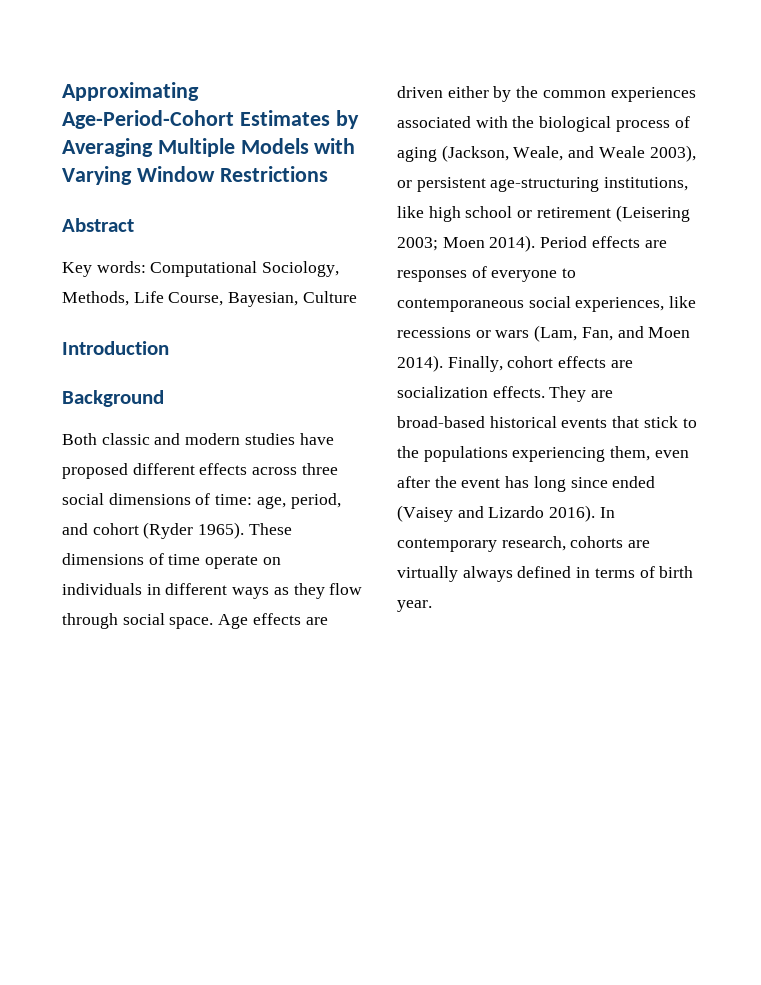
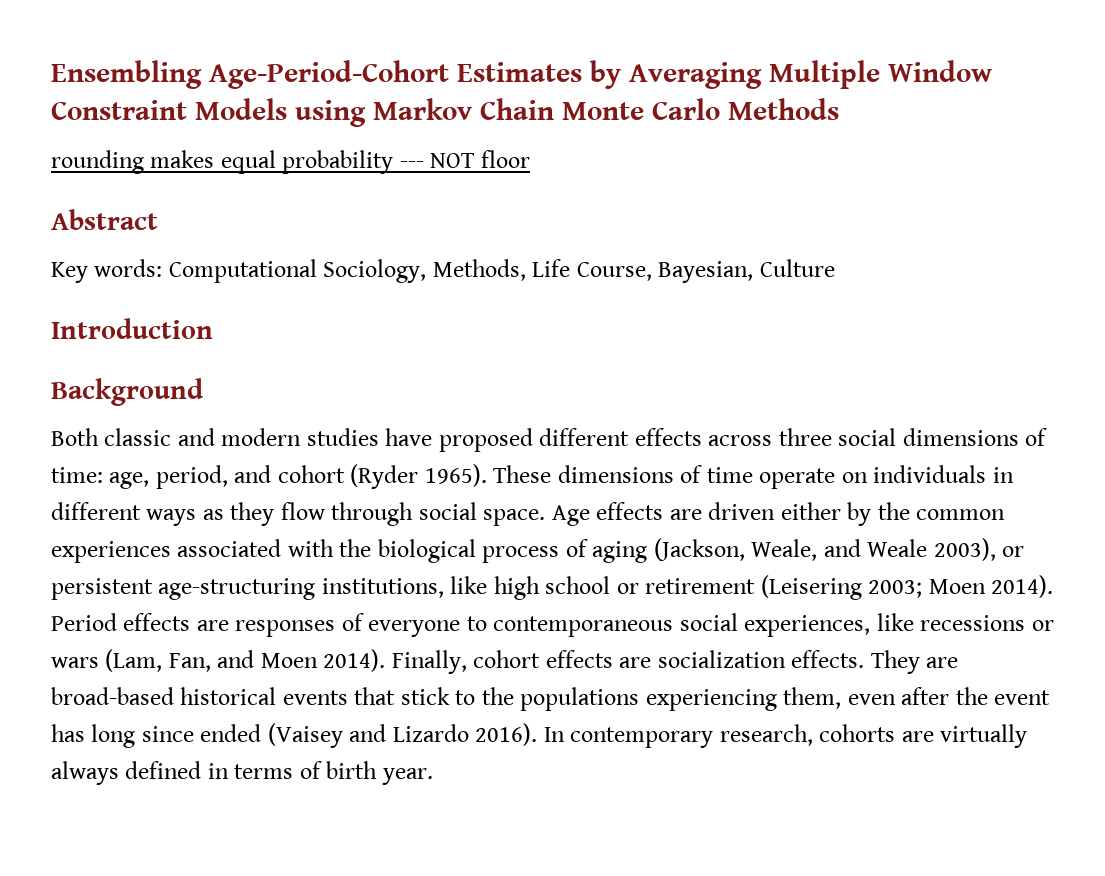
[62,82,199,101] Approximating -> [51,60,202,89] Ensembling
[240,138,356,154] [62,166,328,185] Models with Varying Window Restrictions -> [888,60,992,82] [51,98,839,127] [51,150,530,174] Window Constraint Models using Markov Chain Monte Carlo Methods // rounding makes equal probability --- NOT floor

